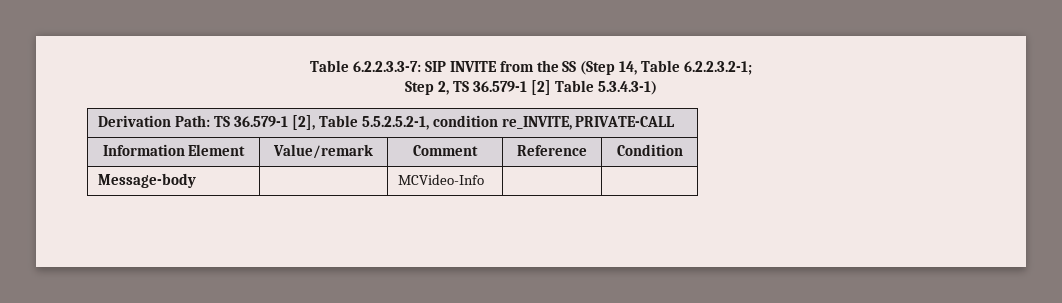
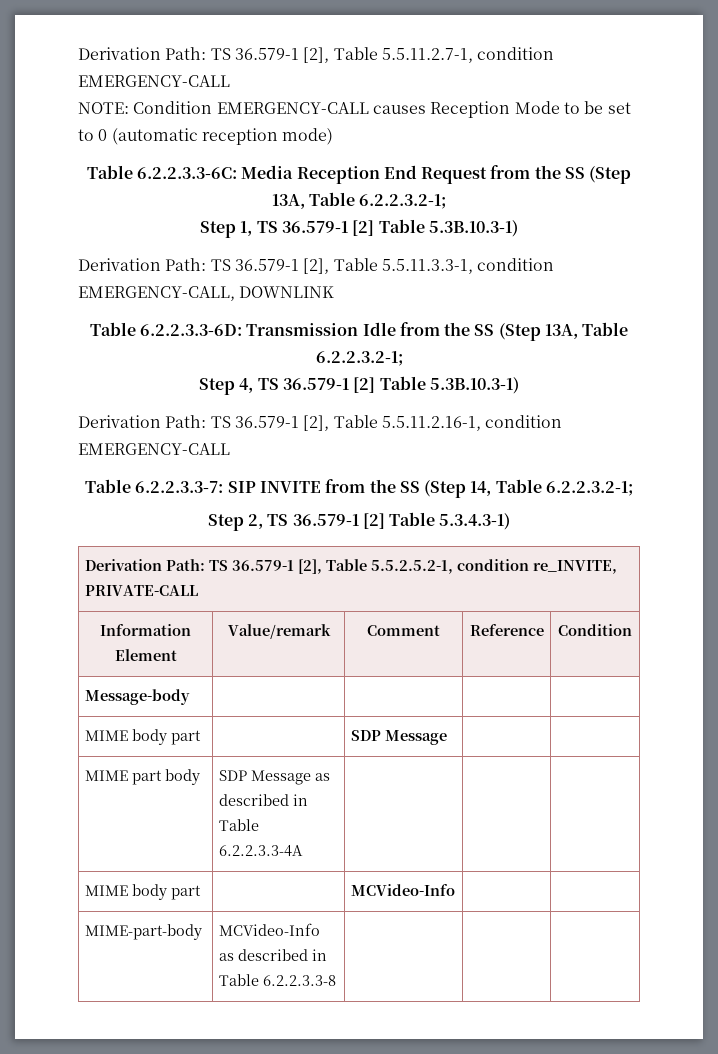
(309, 66) none -> [78,47,555,63] [78,75,230,87] [78,101,631,118] [78,128,334,145] [86,165,632,184] [271,192,447,209] [200,219,518,238] [78,258,555,274] [78,286,335,301] [89,322,629,341] [315,351,403,366] [199,376,519,395] [78,415,563,431] [78,443,230,455] Derivation Path: TS 36.579-1 [2], Table 5.5.11.2.7-1, condition EMERGENCY-CALL // NOTE: Condition EMERGENCY-CALL causes Reception Mode to be set to 0 (automatic reception mode) // Table 6.2.2.3.3-6C: Media Reception End Request from the SS (Step 13A, Table 6.2.2.3.2-1; // Step 1, TS 36.579-1 [2] Table 5.3B.10.3-1) // Derivation Path: TS 36.579-1 [2], Table 5.5.11.3.3-1, condition EMERGENCY-CALL, DOWNLINK // Table 6.2.2.3.3-6D: Transmission Idle from the SS (Step 13A, Table 6.2.2.3.2-1; // Step 4, TS 36.579-1 [2] Table 5.3B.10.3-1) // Derivation Path: TS 36.579-1 [2], Table 5.5.11.2.16-1, condition EMERGENCY-CALL //
[398,174,485,185] MCVideo-Info -> [84,729,201,745] [350,730,447,745] [84,769,200,785] [218,770,330,785] [218,794,308,806] [218,819,259,831] [218,845,303,857] [84,884,201,900] [350,884,455,896] [84,924,202,940] [218,923,320,936] [218,949,327,961] [218,974,336,986] | | // MIME body part | | SDP Message | | // MIME part body | SDP Message as described in Table 6.2.2.3.3-4A | | | // MIME body part | | MCVideo-Info | | // MIME-part-body | MCVideo-Info as described in Table 6.2.2.3.3-8 |

